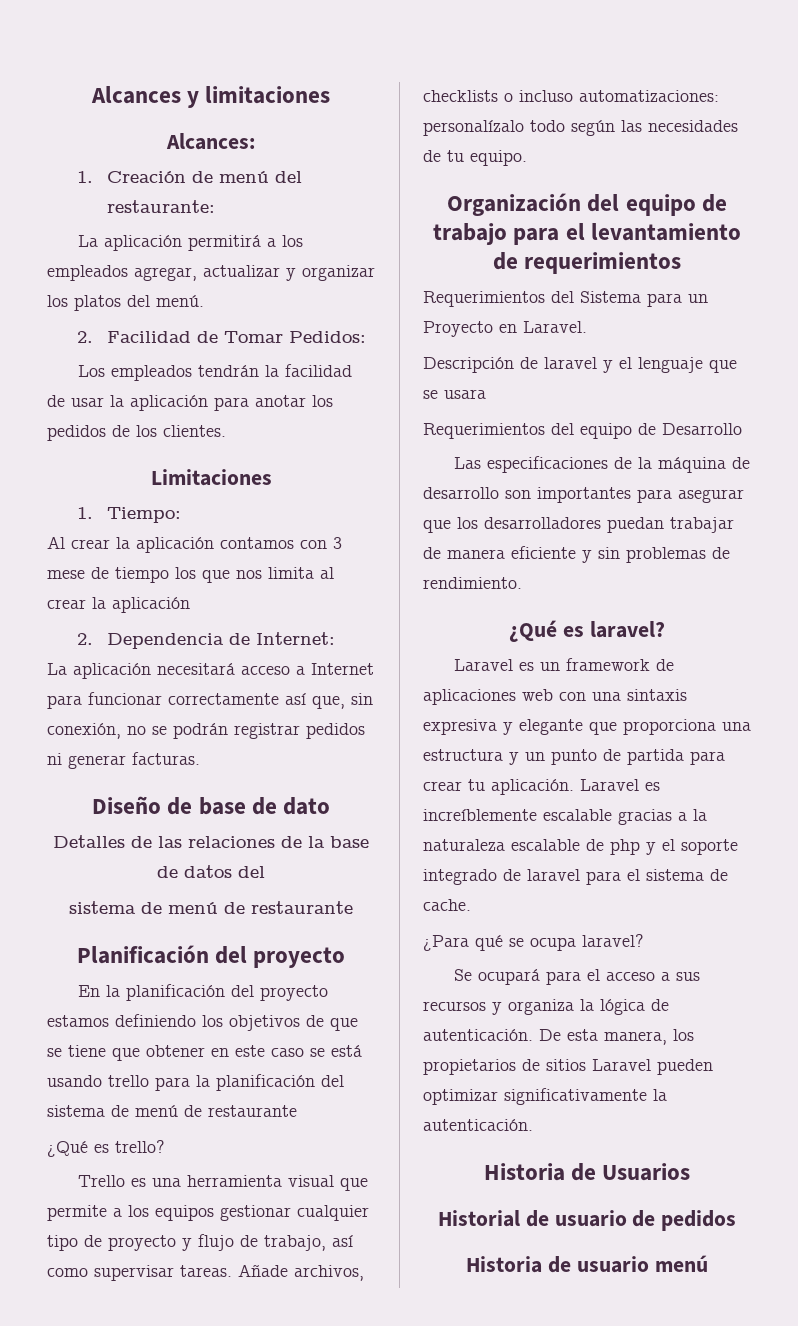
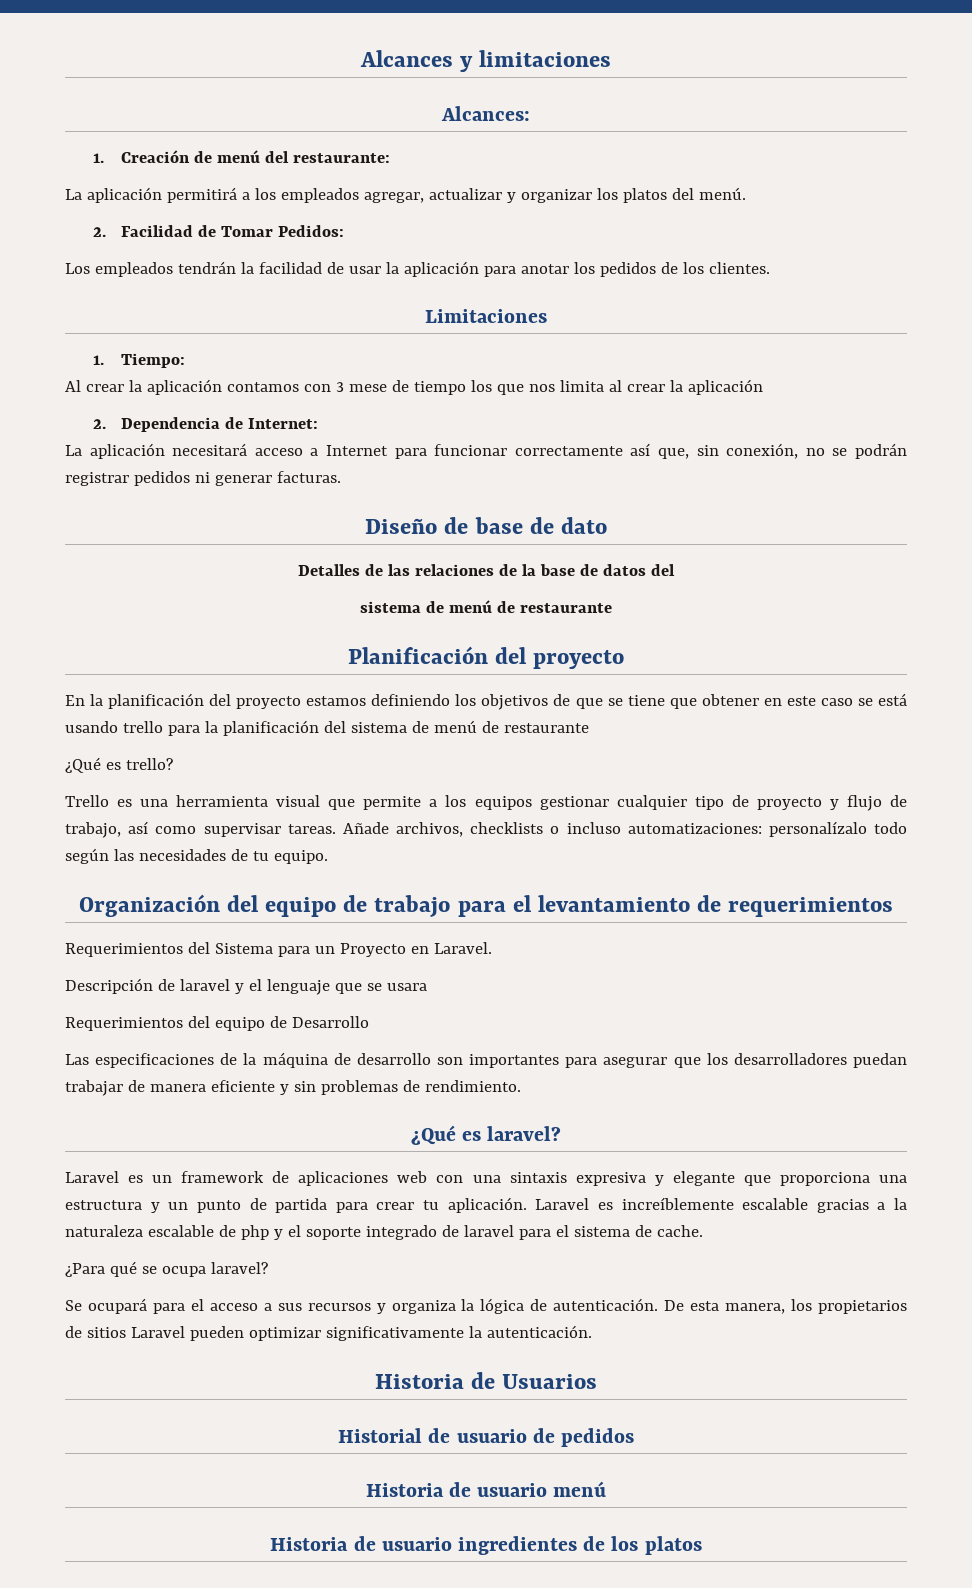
(708, 1263) none -> [270,1536,702,1555] // Historia de usuario ingredientes de los platos

